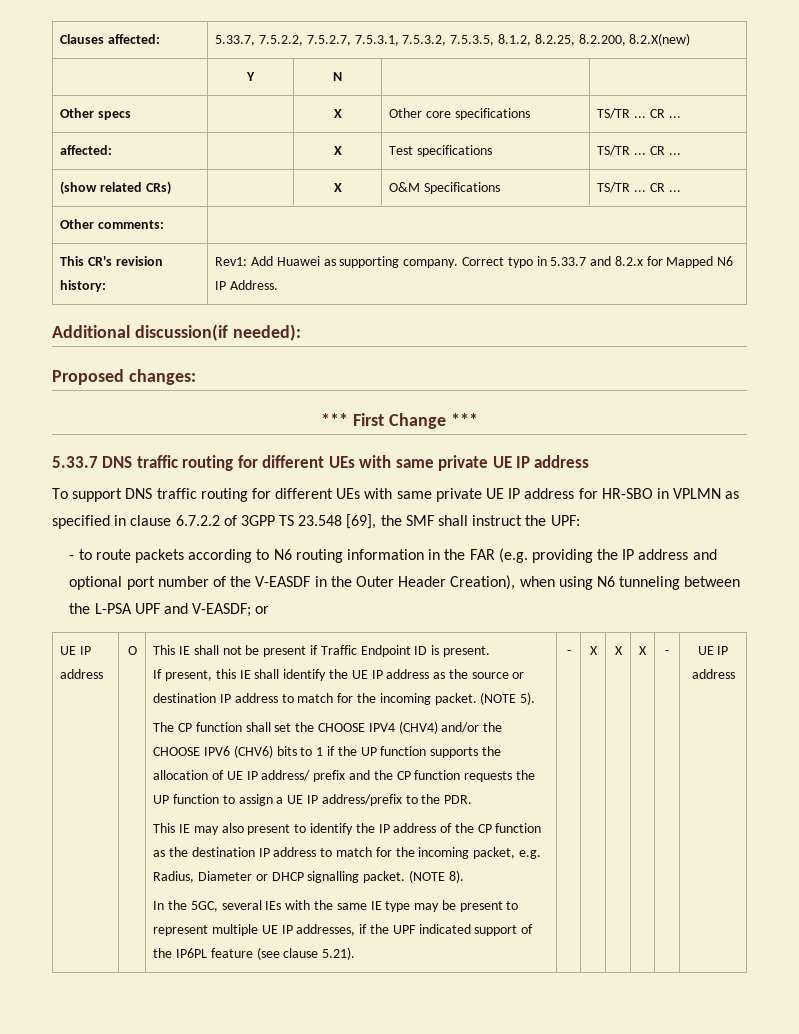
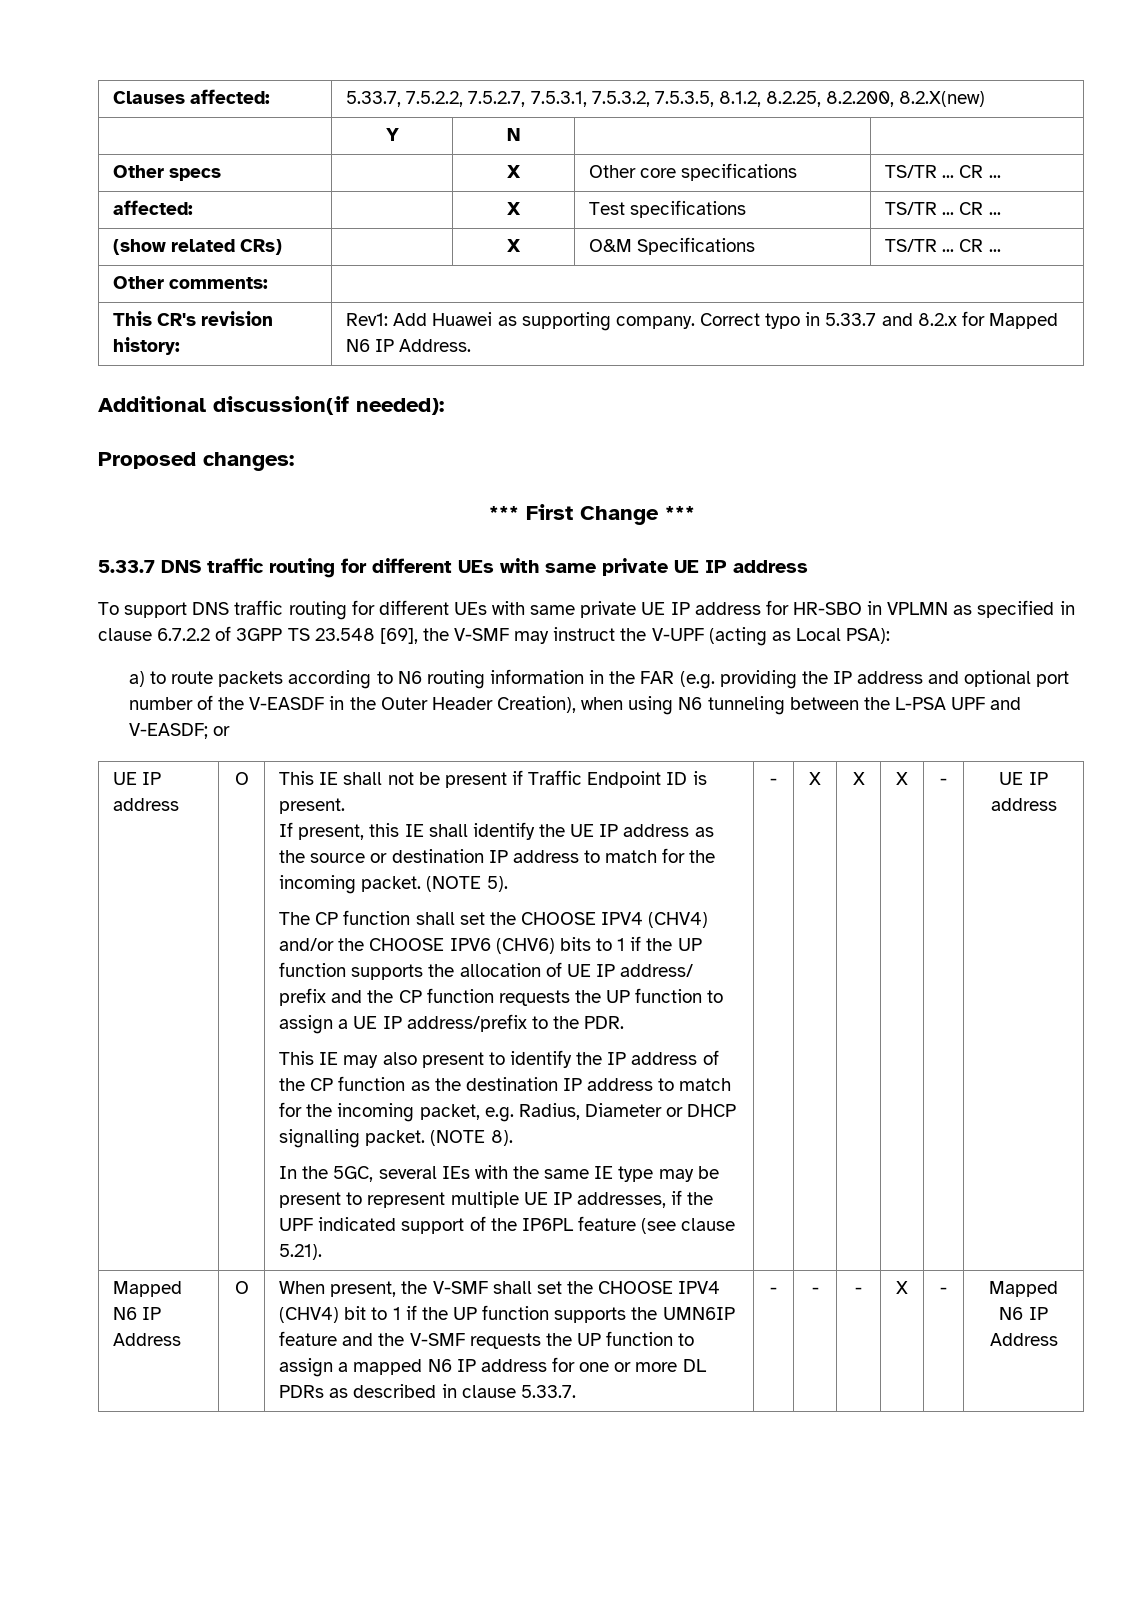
[405,515,580,526] [69,555,75,560] SMF shall instruct the UPF: // - -> [454,627,891,646] [128,671,145,687] V-SMF may instruct the V-UPF (acting as Local PSA): // a)
(735, 674) none -> [113,1281,183,1297] [113,1307,162,1320] [113,1333,182,1346] [234,1281,249,1294] [279,1281,721,1297] [279,1305,735,1323] [279,1331,695,1349] [279,1357,707,1377] [279,1384,576,1398] [770,1287,777,1294] [811,1287,819,1294] [855,1287,862,1294] [896,1281,908,1294] [940,1287,947,1294] [989,1281,1058,1297] [999,1307,1048,1320] [989,1333,1058,1346] // Mapped N6 IP Address | O | When present, the V-SMF shall set the CHOOSE IPV4 (CHV4) bit to 1 if the UP function supports the UMN6IP feature and the V-SMF requests the UP function to assign a mapped N6 IP address for one or more DL PDRs as described in clause 5.33.7. | - | - | - | X | - | Mapped N6 IP Address

